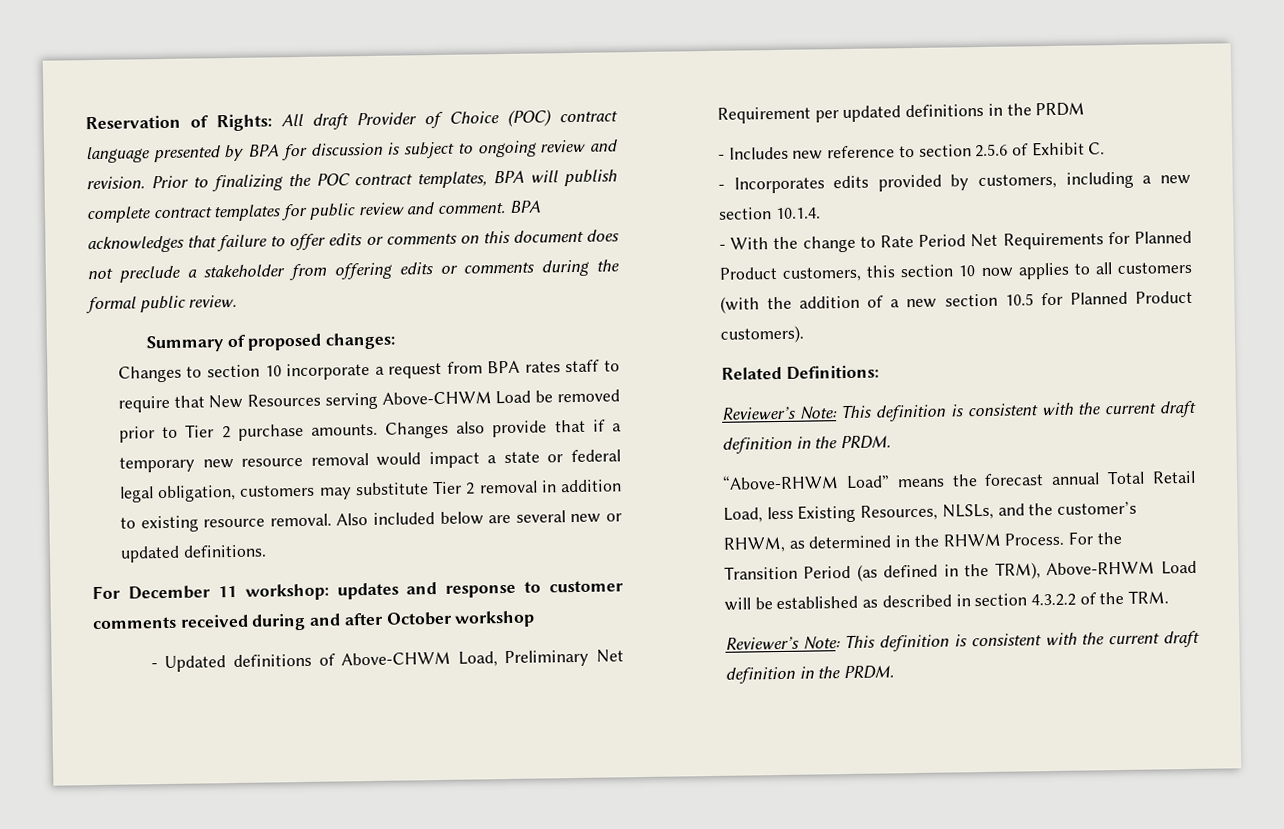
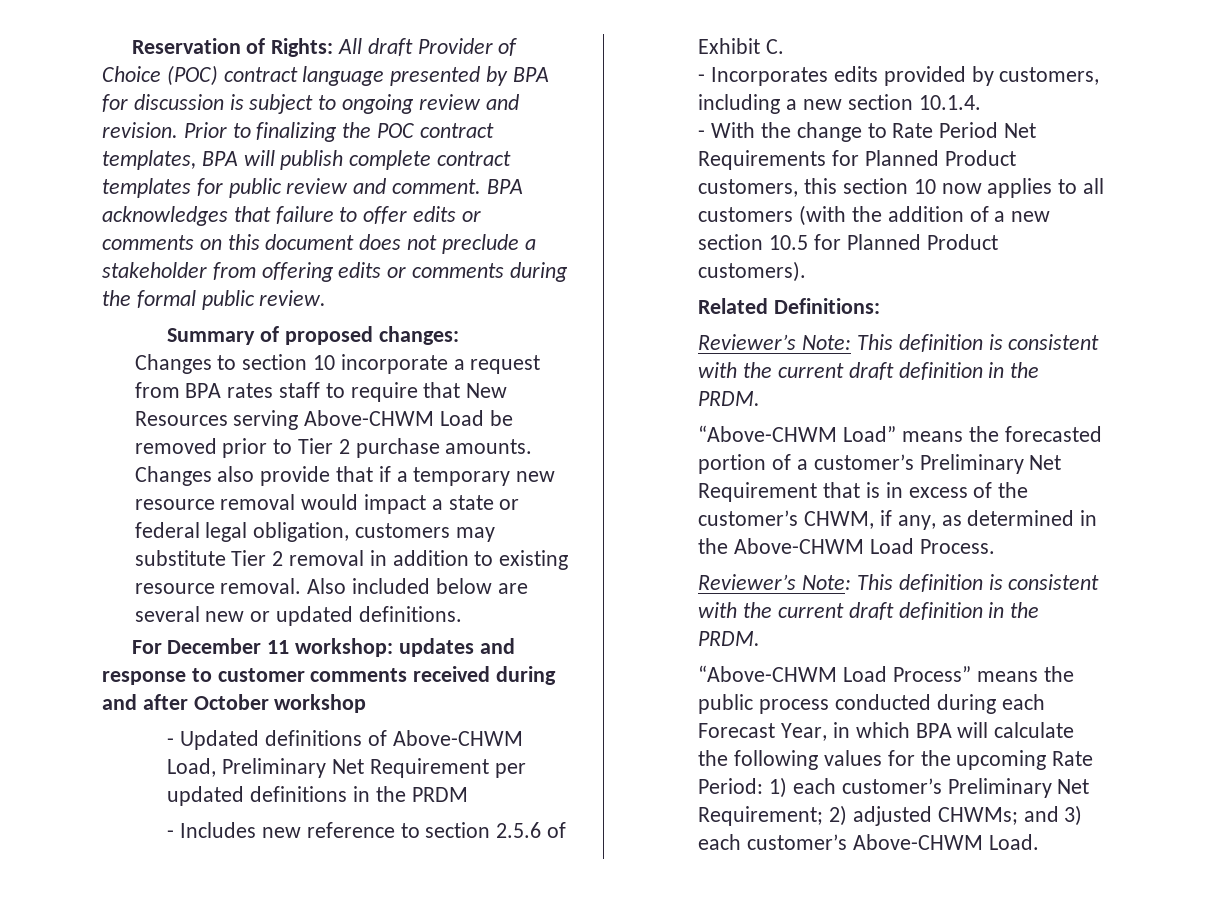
[721,474,839,490] “Above-RHWM -> [698,425,838,442] “Above-CHWM
[984,470,1196,486] [722,501,1137,523] [722,536,786,553] forecast annual Total Retail Load, less Existing Resources, NLSLs, and the customer’s RHWM, -> [1004,426,1102,442] [698,454,1062,474] [698,482,1029,502] [698,510,936,530] forecasted portion of a customer’s Preliminary Net Requirement that is in excess of the customer’s CHWM, if any,
[942,533,1001,547] RHWM -> [734,538,914,554] Above-CHWM Load
[1067,531,1122,545] [723,560,1197,582] [723,590,1170,611] For the Transition Period (as defined in the TRM), Above-RHWM Load will be established as described in section 4.3.2.2 of the TRM. -> (995, 546) none
(895, 672) none -> [698,665,1074,682] [698,694,1045,714] [698,722,1075,741] [698,750,1094,770] [698,777,1090,798] [698,805,1083,826] [698,834,1039,850] // “Above-CHWM Load Process” means the public process conducted during each Forecast Year, in which BPA will calculate the following values for the upcoming Rate Period: 1) each customer’s Preliminary Net Requirement; 2) adjusted CHWMs; and 3) each customer’s Above-CHWM Load.

